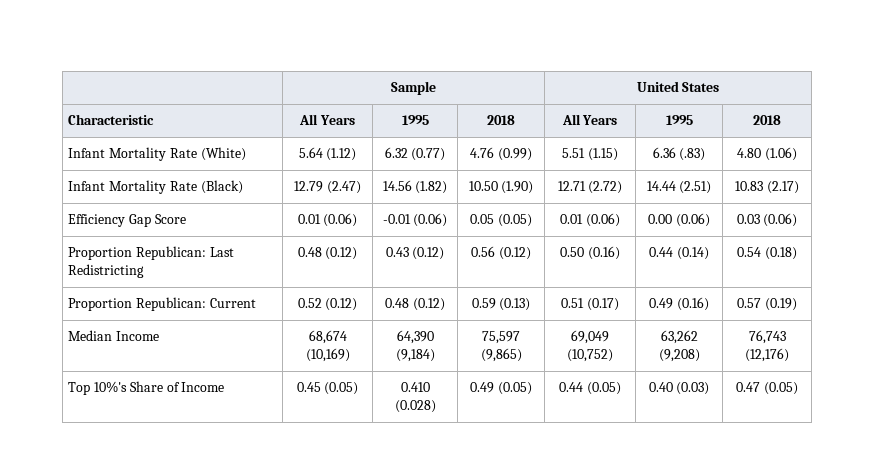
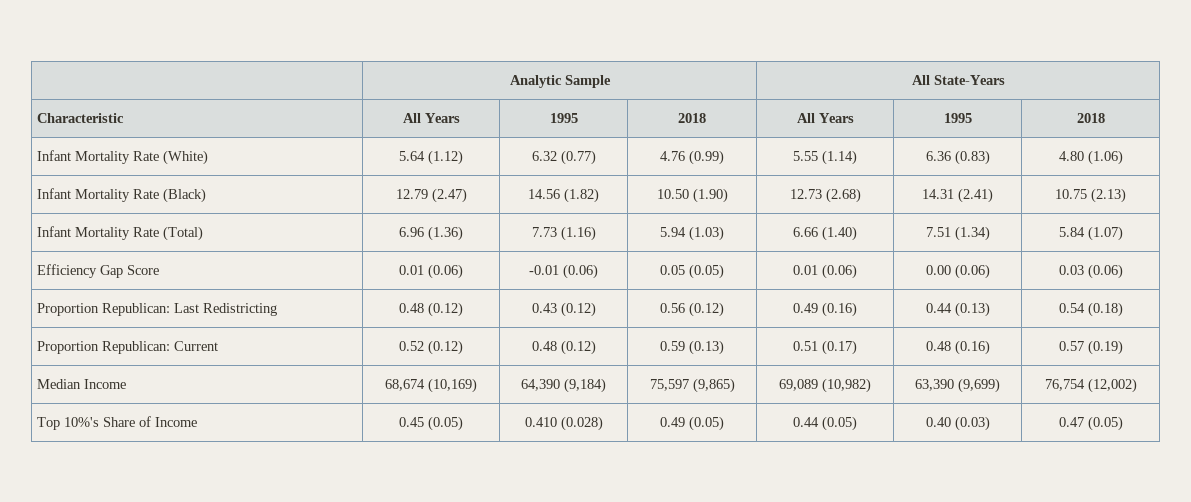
(391, 88) | -> [509,75,562,88] | Analytic
[636,81,720,92] United States -> [911,75,1005,85] All State-Years
[562,148,618,161] 5.51 (1.15) -> [793,150,857,165] 5.55 (1.14)
[679,148,706,161] (.83) -> [954,150,990,165] (0.83)
[557,181,623,194] [646,181,712,194] [735,181,799,194] 12.71 (2.72) | 14.44 (2.51) | 10.83 (2.17) -> [789,188,861,203] [922,188,993,203] [1055,188,1126,203] [37,226,204,241] [399,226,463,241] [531,226,596,241] [660,226,724,241] [793,226,857,241] [925,226,990,241] [1058,226,1123,241] 12.73 (2.68) | 14.31 (2.41) | 10.75 (2.13) // Infant Mortality Rate (Total) | 6.96 (1.36) | 7.73 (1.16) | 5.94 (1.03) | 6.66 (1.40) | 7.51 (1.34) | 5.84 (1.07)
[560,247,585,257] 0.50 -> [793,303,818,313] 0.49
[676,247,709,260] (0.14) -> [954,302,990,317] (0.13)
[649,298,674,309] 0.49 -> [925,341,951,351] 0.48
[571,330,609,344] [567,349,613,362] [660,330,698,344] [658,349,700,362] [748,330,786,344] [745,348,789,362] 69,049 (10,752) | 63,262 (9,208) | 76,743 (12,176) -> [779,378,871,393] [915,378,1000,393] [1044,378,1137,393] 69,089 (10,982) | 63,390 (9,699) | 76,754 (12,002)

